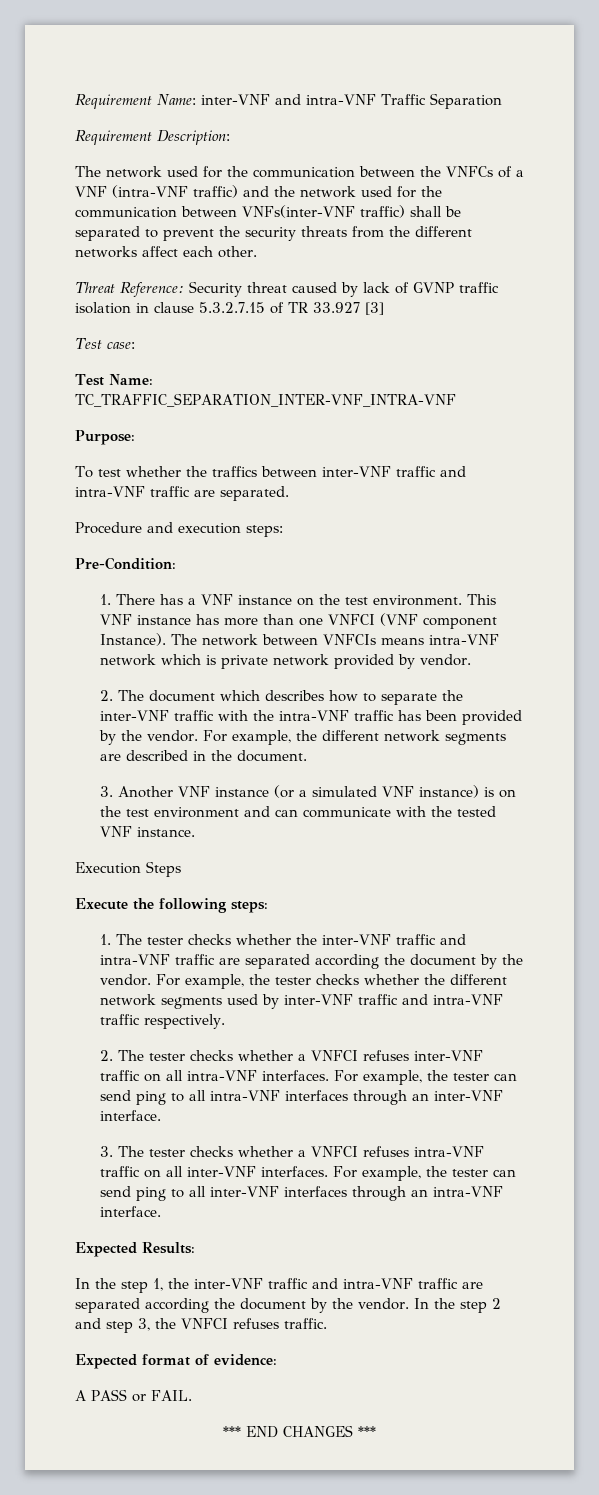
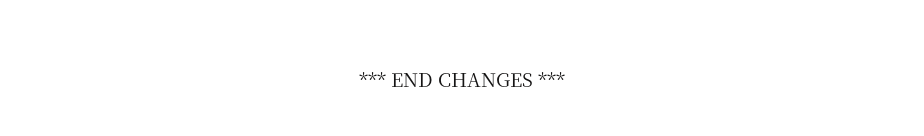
[75,93,502,109] [75,130,230,145] [75,166,524,178] [75,185,442,198] [75,205,461,218] [75,226,472,241] [75,246,257,258] [75,281,499,297] [75,302,384,315] [75,338,135,349] [75,374,153,386] [75,393,456,407] [75,430,135,445] [75,466,466,478] [75,486,289,501] [75,522,283,537] [75,557,176,570] [100,594,497,606] [100,613,498,629] [100,633,500,646] [100,654,472,669] [100,690,464,705] [100,710,523,725] [99,730,507,745] [100,750,308,762] [100,785,517,798] [100,806,497,818] [100,826,196,837] [75,861,181,877] [75,898,268,913] [100,934,467,945] [100,954,524,969] [100,974,508,989] [100,994,504,1009] [100,1014,226,1029] [100,1050,484,1061] [100,1070,518,1085] [100,1090,504,1105] [100,1110,162,1121] [100,1146,485,1157] [100,1166,517,1181] [100,1186,504,1201] [100,1206,162,1217] [75,1242,195,1257] [75,1278,483,1293] [75,1298,501,1313] [75,1318,327,1333] [75,1354,277,1369] [75,1389,192,1402] Requirement Name: inter-VNF and intra-VNF Traffic Separation // Requirement Description: // The network used for the communication between the VNFCs of a VNF (intra-VNF traffic) and the network used for the communication between VNFs(inter-VNF traffic) shall be separated to prevent the security threats from the different networks affect each other. // Threat Reference: Security threat caused by lack of GVNP traffic isolation in clause 5.3.2.7.15 of TR 33.927 [3] // Test case: // Test Name: TC_TRAFFIC_SEPARATION_INTER-VNF_INTRA-VNF // Purpose: // To test whether the traffics between inter-VNF traffic and intra-VNF traffic are separated. // Procedure and execution steps: // Pre-Condition: // 1. There has a VNF instance on the test environment. This VNF instance has more than one VNFCI (VNF component Instance). The network between VNFCIs means intra-VNF network which is private network provided by vendor. // 2. The document which describes how to separate the inter-VNF traffic with the intra-VNF traffic has been provided by the vendor. For example, the different network segments are described in the document. // 3. Another VNF instance (or a simulated VNF instance) is on the test environment and can communicate with the tested VNF instance. // Execution Steps // Execute the following steps: // 1. The tester checks whether the inter-VNF traffic and intra-VNF traffic are separated according the document by the vendor. For example, the tester checks whether the different network segments used by inter-VNF traffic and intra-VNF traffic respectively. // 2. The tester checks whether a VNFCI refuses inter-VNF traffic on all intra-VNF interfaces. For example, the tester can send ping to all intra-VNF interfaces through an inter-VNF interface. // 3. The tester checks whether a VNFCI refuses intra-VNF traffic on all inter-VNF interfaces. For example, the tester can send ping to all inter-VNF interfaces through an intra-VNF interface. // Expected Results: // In the step 1, the inter-VNF traffic and intra-VNF traffic are separated according the document by the vendor. In the step 2 and step 3, the VNFCI refuses traffic. // Expected format of evidence: // A PASS or FAIL. // -> (358, 79) none

